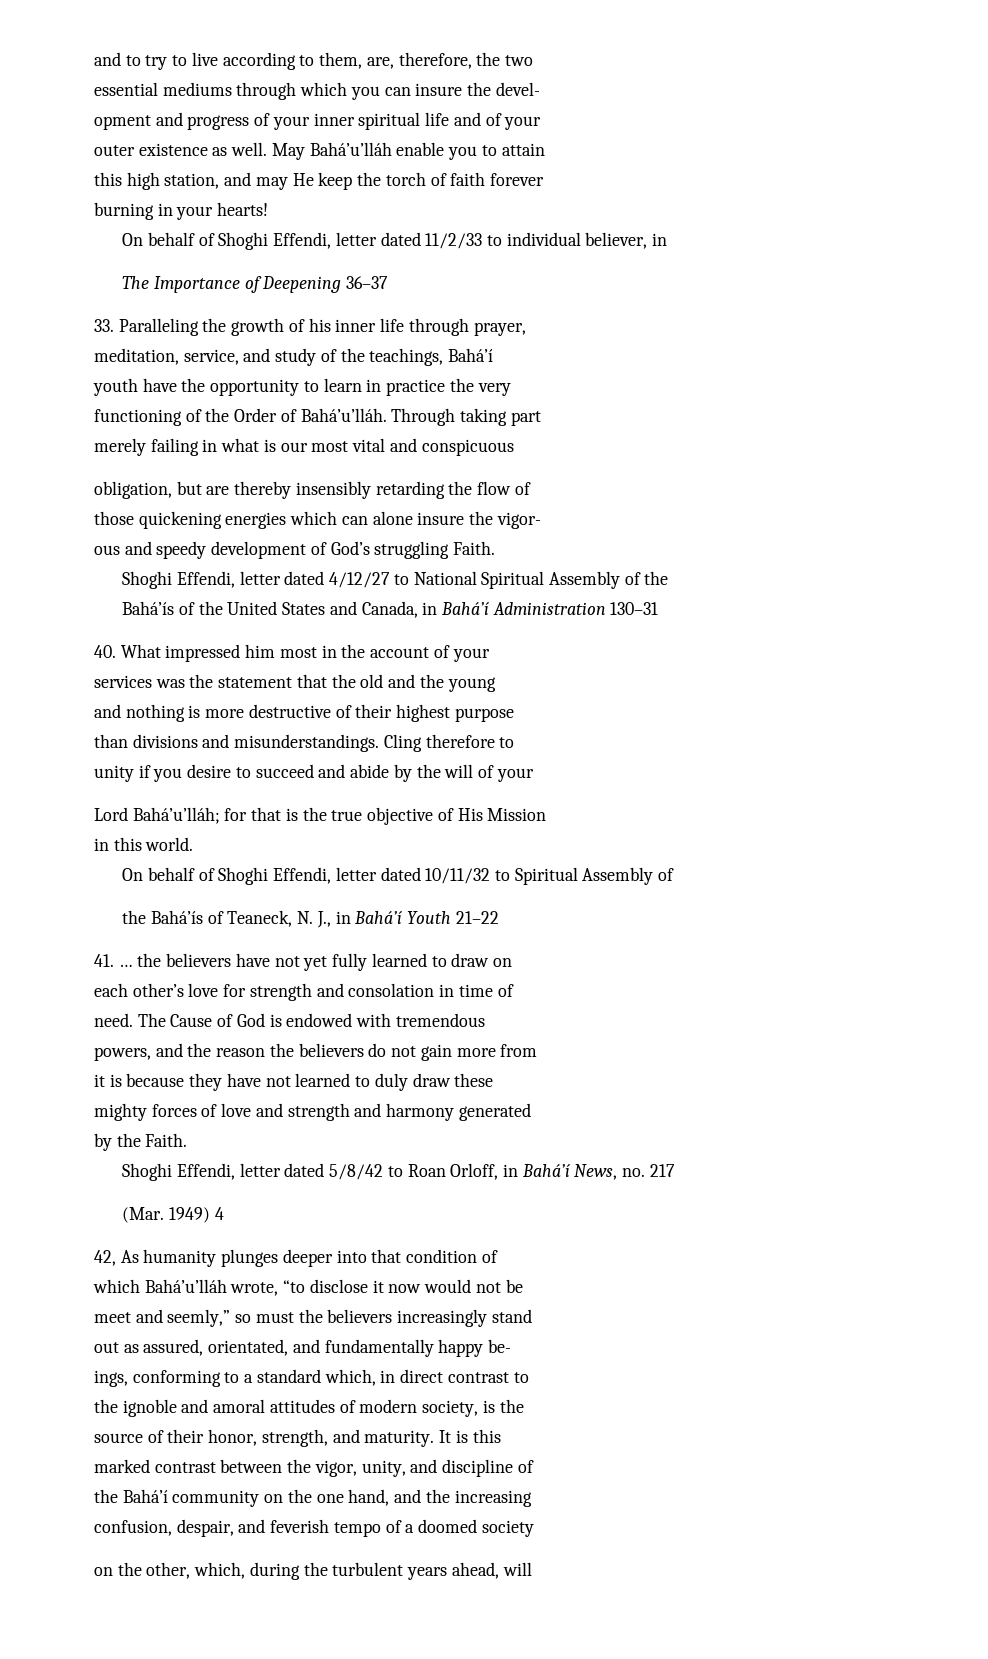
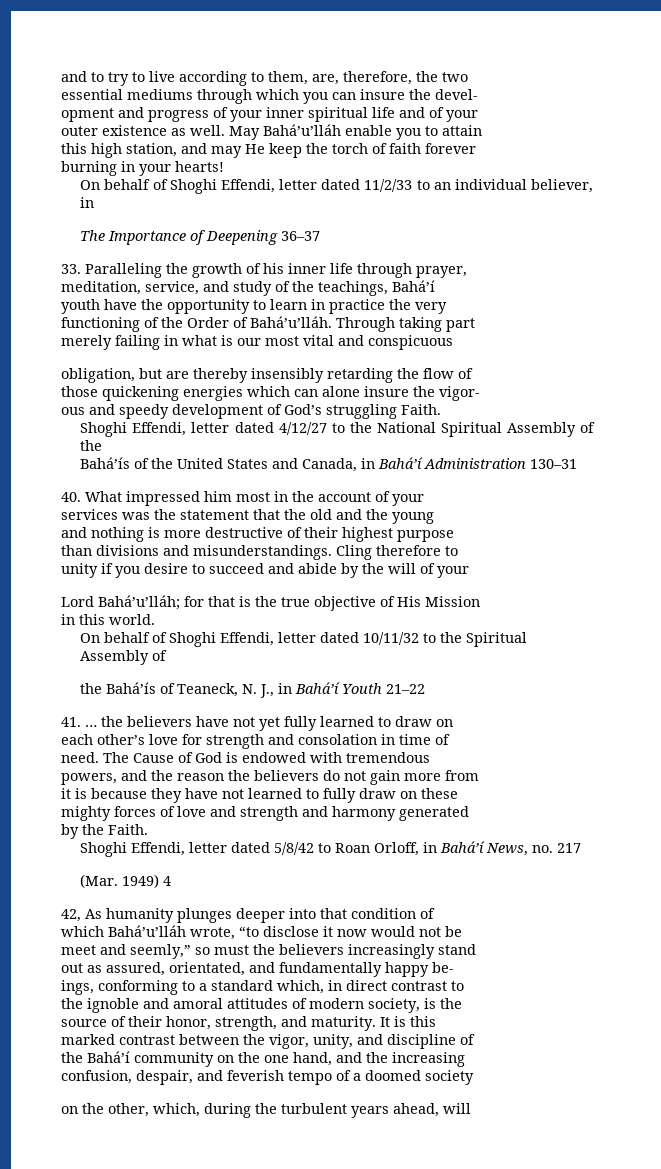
(502, 240) none -> [433,182,451,190] an
(409, 579) none -> [349,422,372,433] the
(510, 875) none -> [440,632,463,643] the
[374,1073,451,1091] duly draw -> [323,788,417,803] fully draw on

